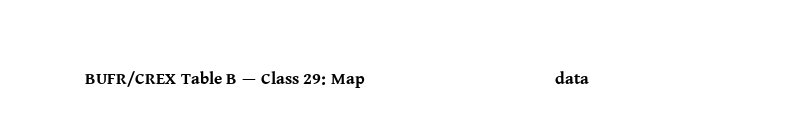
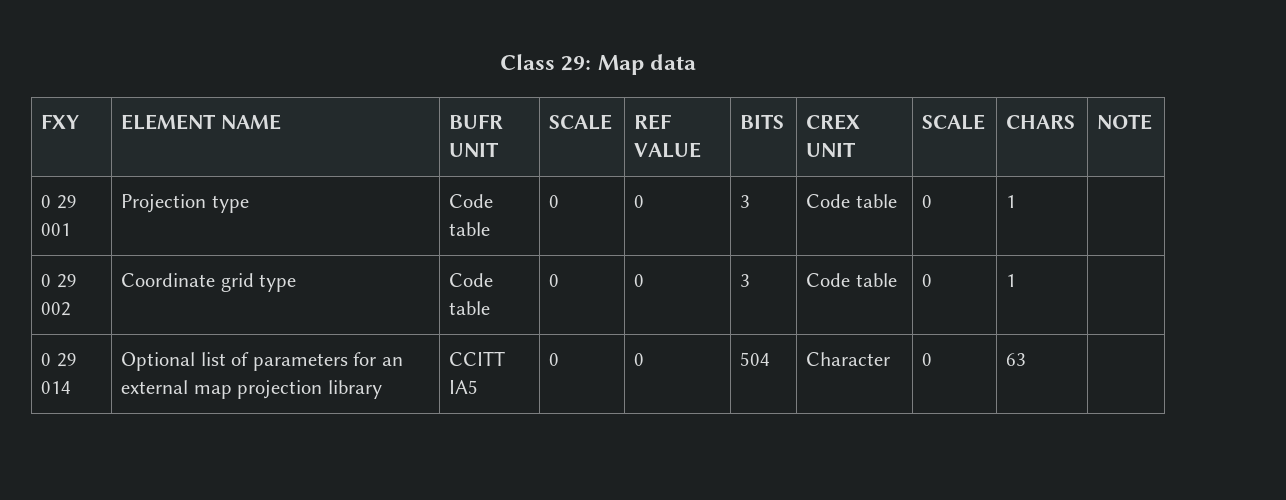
[85,71,256,87] BUFR/CREX Table B — -> (500, 62) none
(589, 77) none -> [41,114,80,129] [121,114,281,130] [449,114,504,129] [449,142,500,157] [549,114,613,130] [634,114,672,130] [634,142,702,158] [740,114,785,129] [806,114,861,130] [806,142,857,157] [922,114,986,130] [1006,115,1076,129] [1097,114,1153,130] [41,195,77,209] [41,223,72,236] [121,194,249,213] [449,194,494,208] [449,222,491,236] [549,195,560,208] [634,195,645,208] [740,195,751,208] [806,194,897,208] [922,195,933,208] [1006,195,1017,208] [41,274,77,288] [41,302,72,316] [121,273,297,292] [449,273,494,287] [449,301,491,315] [549,274,560,287] [634,274,645,287] [740,274,751,287] [806,273,897,287] [922,274,933,287] [1006,274,1017,287] [41,353,77,367] [41,381,72,394] [121,352,403,371] [121,380,382,399] [449,351,506,366] [449,380,479,394] [549,353,560,366] [634,353,645,366] [740,352,771,366] [806,352,891,366] [922,353,933,366] [1006,353,1027,366] // FXY | ELEMENT NAME | BUFR UNIT | SCALE | REF VALUE | BITS | CREX UNIT | SCALE | CHARS | NOTE // 0 29 001 | Projection type | Code table | 0 | 0 | 3 | Code table | 0 | 1 | // 0 29 002 | Coordinate grid type | Code table | 0 | 0 | 3 | Code table | 0 | 1 | // 0 29 014 | Optional list of parameters for an external map projection library | CCITT IA5 | 0 | 0 | 504 | Character | 0 | 63 |

